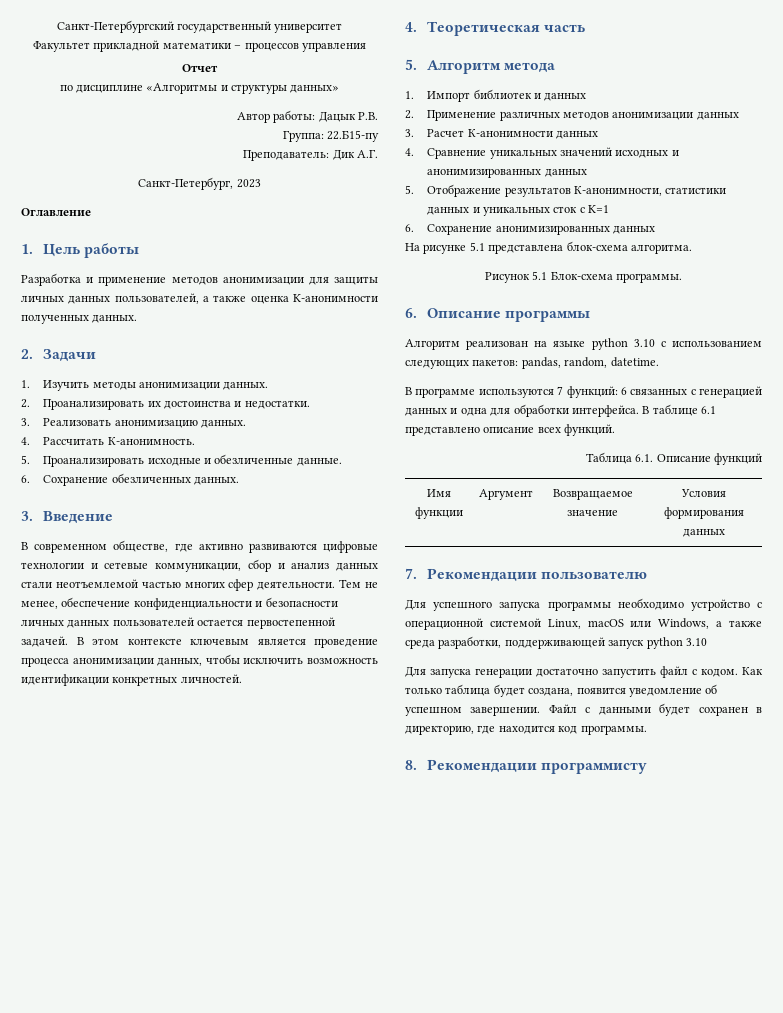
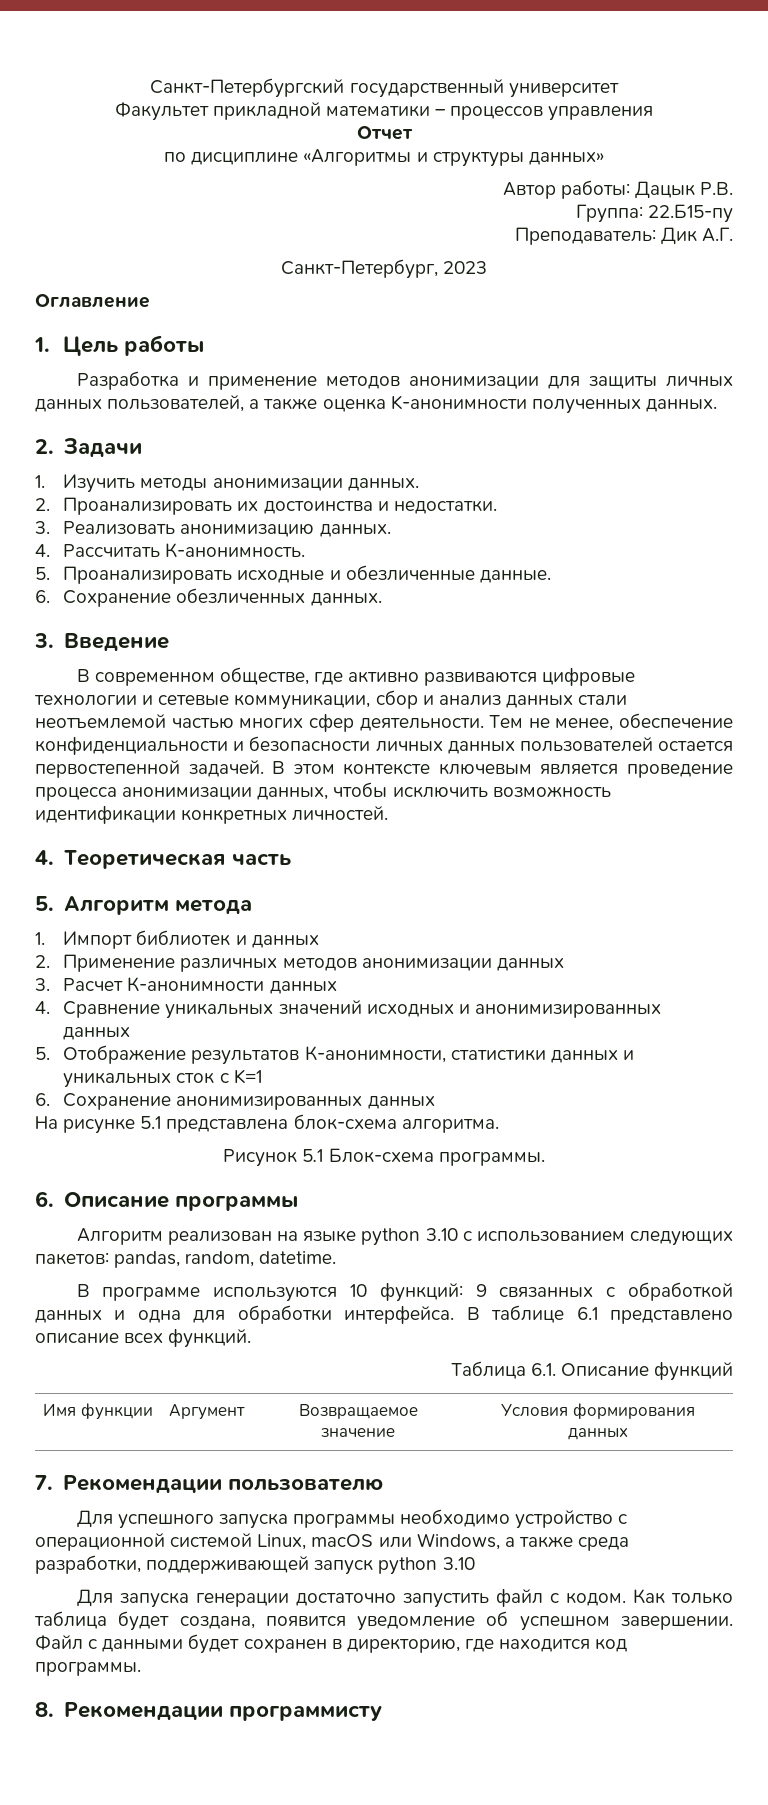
[557,386,627,398] 7 функций: 6 -> [350,1282,487,1302] 10 функций: 9
[699,386,762,398] генерацией -> [628,1282,733,1301] обработкой

